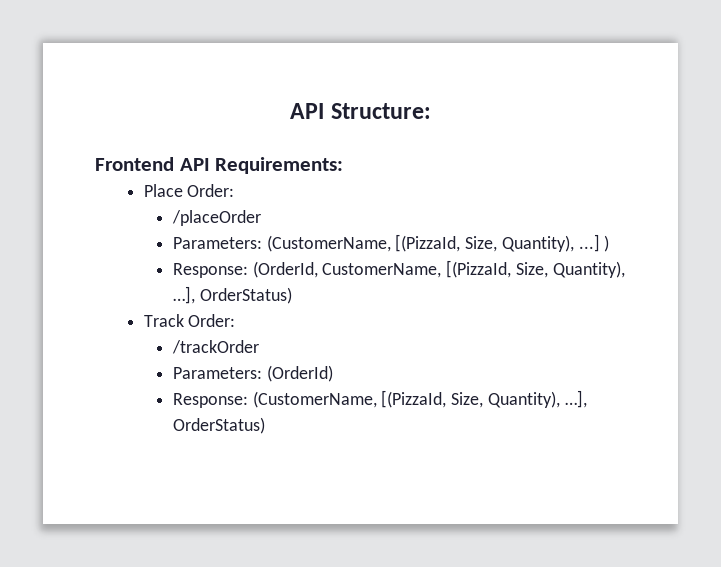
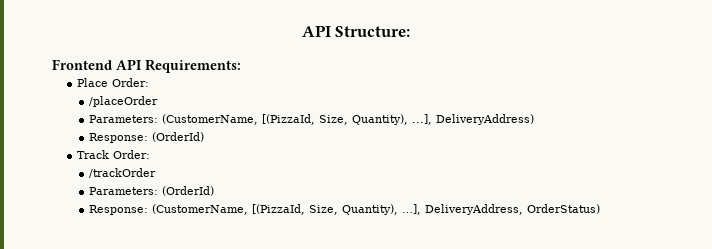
[578,234,610,252] [172,260,625,278] [172,286,292,304] ...] ) // Response: (OrderId, CustomerName, [(PizzaId, Size, Quantity), …], OrderStatus) -> [412,114,535,125] [89,132,205,143] ...], DeliveryAddress) // Response: (OrderId)
(587, 399) none -> [425,204,524,215] DeliveryAddress,

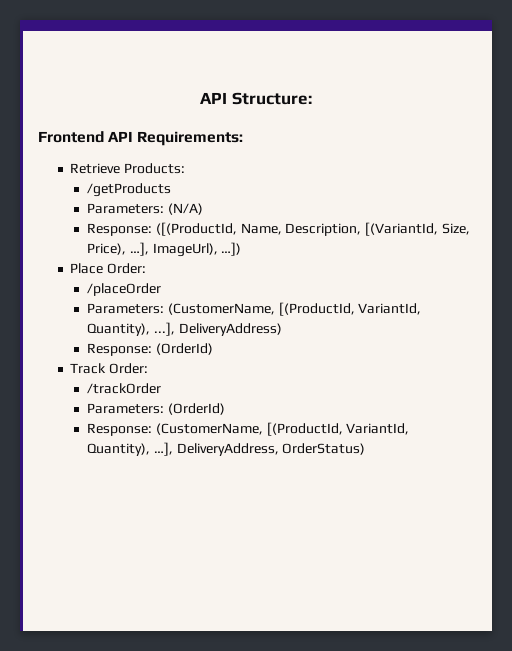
(241, 66) none -> [70,163,186,174] [87,183,172,197] [87,203,203,215] [87,222,470,236] [87,242,242,257] // Retrieve Products: // /getProducts // Parameters: (N/A) // Response: ([(ProductId, Name, Description, [(VariantId, Size, Price), …], ImageUrl), …])
[262,114,349,125] [(PizzaId, Size, -> [278,302,422,316] [(ProductId, VariantId,
[252,204,339,215] [(PizzaId, Size, -> [266,422,410,436] [(ProductId, VariantId,

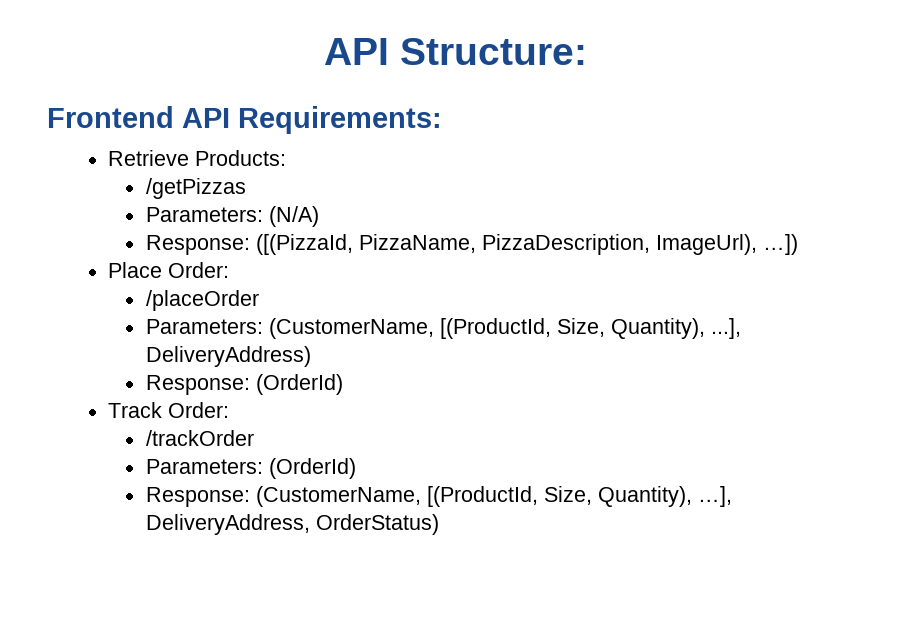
[87,183,172,197] /getProducts -> [145,178,246,199] /getPizzas
[155,222,470,236] [87,242,149,256] ([(ProductId, Name, Description, [(VariantId, Size, Price), …], -> [255,234,650,255] ([(PizzaId, PizzaName, PizzaDescription,
[358,303,422,315] VariantId, -> [556,318,605,337] Size,
[346,423,410,435] VariantId, -> [543,486,592,505] Size,

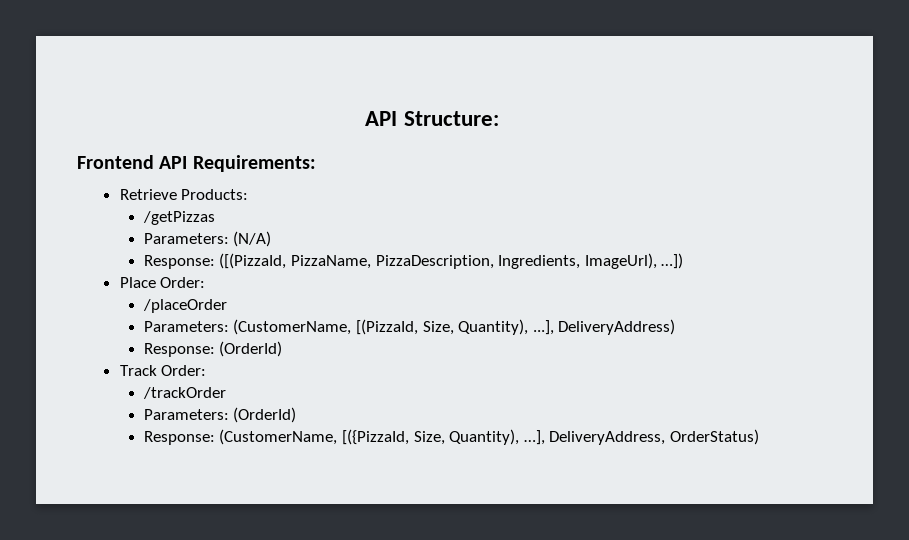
(650, 244) none -> [498,255,581,269] Ingredients,
[439,318,551,339] [(ProductId, -> [356,319,419,335] [(PizzaId,
[426,486,538,507] [(ProductId, -> [342,429,410,445] [({PizzaId,

